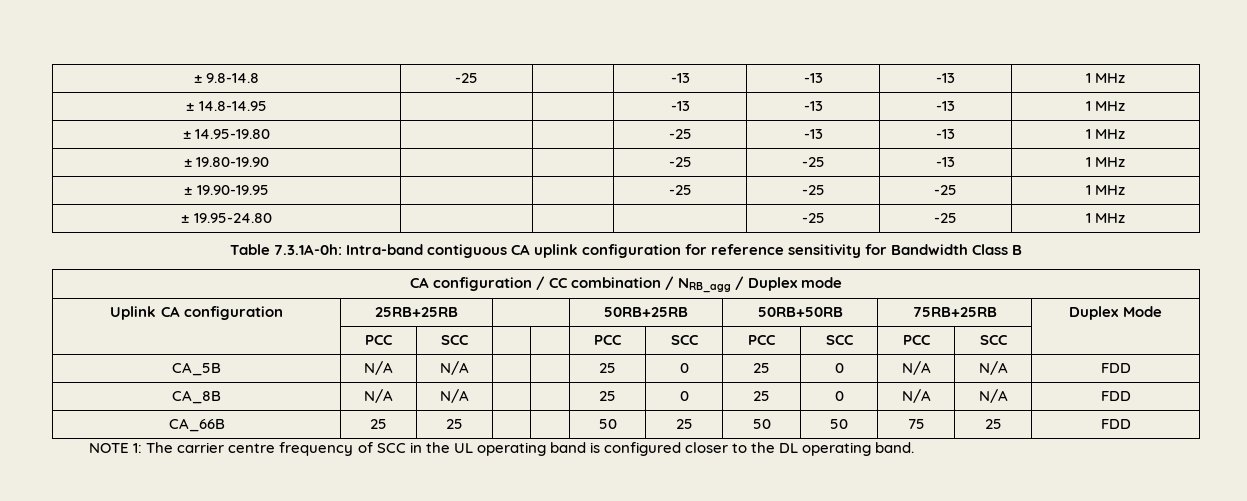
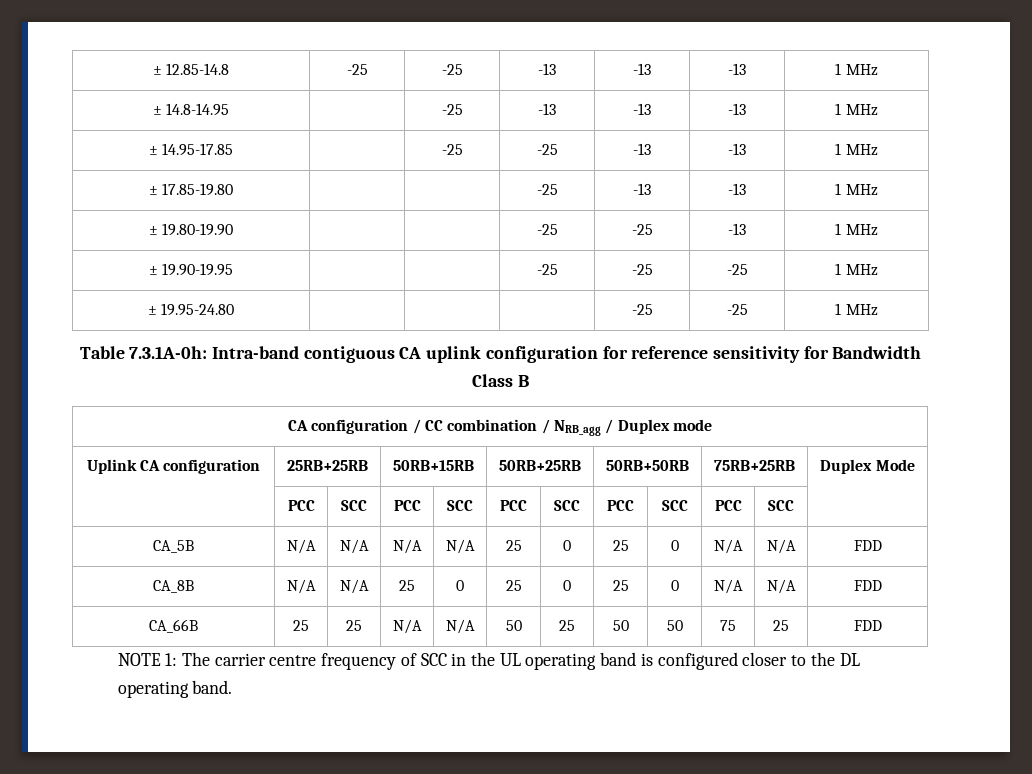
[193,73,260,83] [455,73,478,83] ± 9.8-14.8 | -25 | -> [152,63,230,75] [346,64,368,75] [441,64,463,75] ± 12.85-14.8 | -25 | -25
[670,101,690,111] [803,101,823,111] [936,101,955,111] [1085,101,1126,111] [182,129,271,139] | -13 | -13 | -13 | 1 MHz // ± 14.95-19.80 -> [441,104,463,115] [538,103,556,115] [633,103,651,115] [728,103,746,115] [835,103,878,116] [148,143,234,156] [441,144,463,155] [536,144,558,155] [633,143,651,155] [728,143,746,155] [835,143,878,156] [148,183,234,196] -25 | -13 | -13 | -13 | 1 MHz // ± 14.95-17.85 | | -25 | -25 | -13 | -13 | 1 MHz // ± 17.85-19.80
(458, 312) none -> [393,460,475,471] 50RB+15RB
(468, 340) | -> [393,500,421,511] [447,500,473,511] PCC | SCC
(469, 368) | -> [392,539,422,554] [445,539,475,554] N/A | N/A
(469, 396) | -> [399,580,415,591] [456,580,464,591] 25 | 0
(463, 424) | -> [392,619,422,634] [445,619,475,634] N/A | N/A

